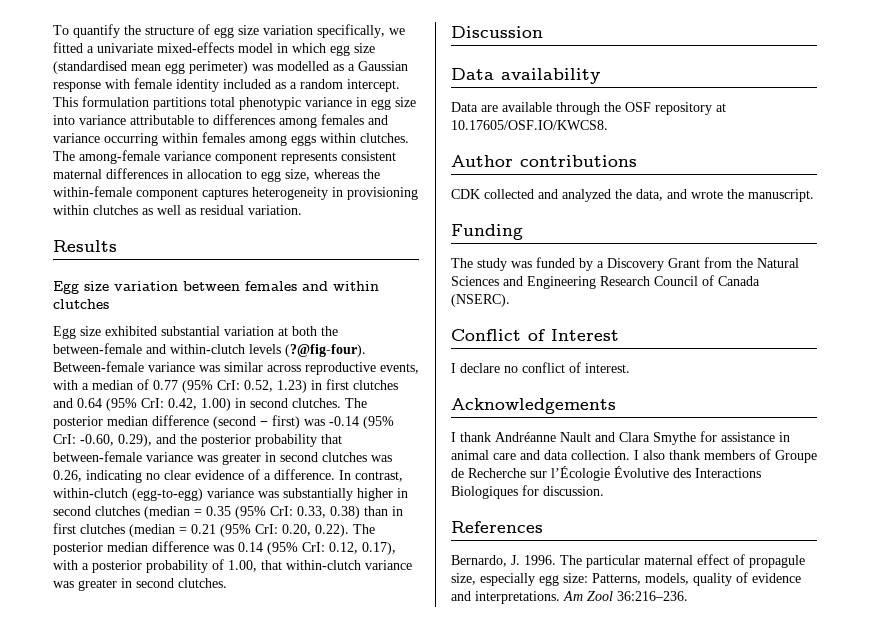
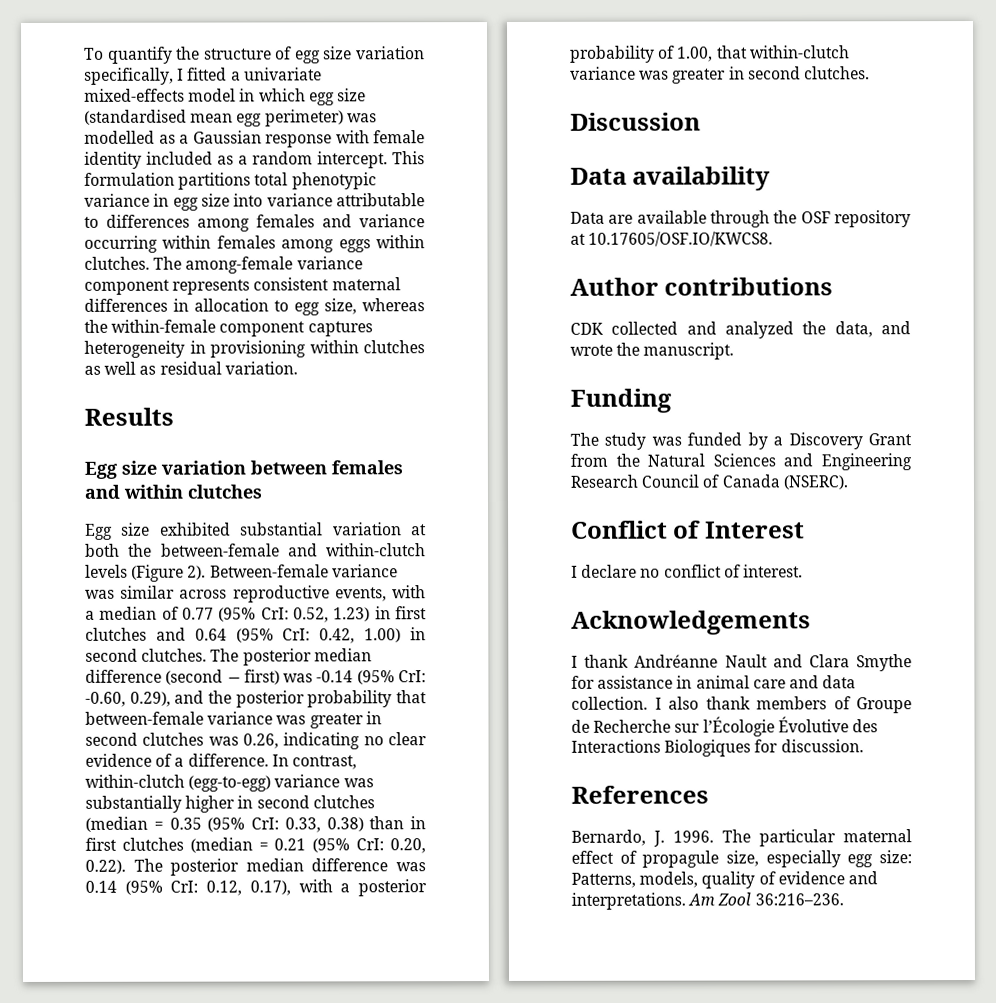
[389,28,405,35] we -> [177,68,185,81] I
[285,344,366,357] (?@fig-four). -> [131,564,207,582] (Figure 2).

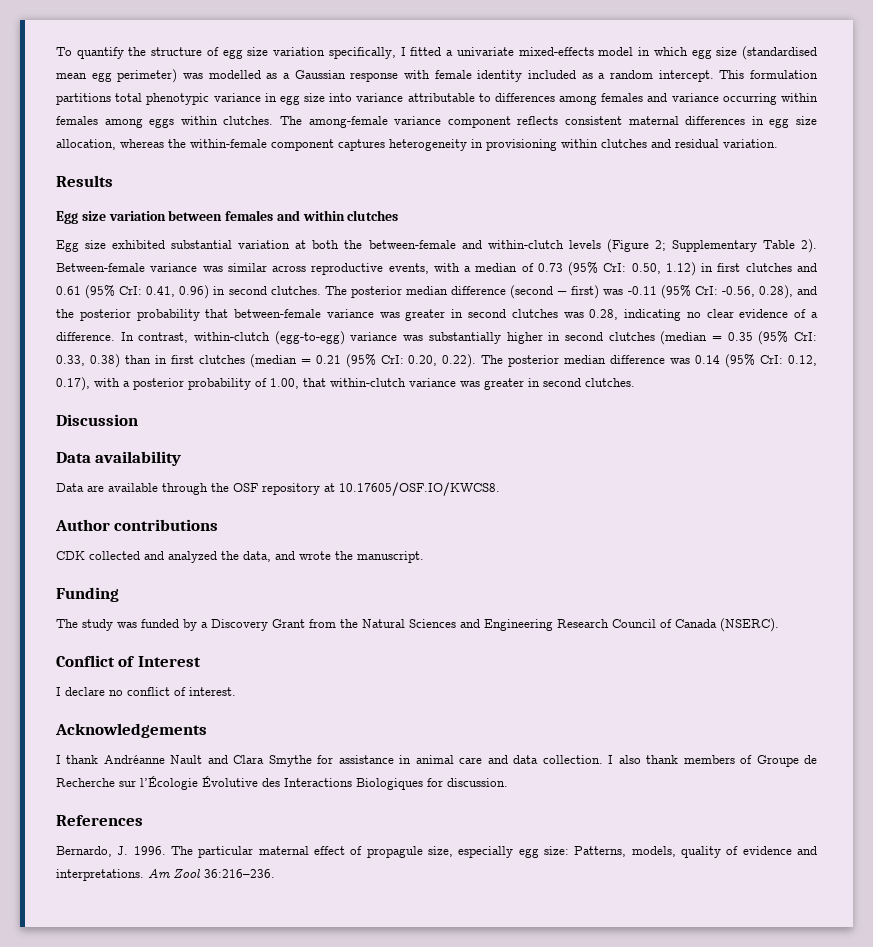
[172,279,251,295] represents -> [517,116,559,125] reflects
[194,298,357,316] allocation to egg size, -> [769,116,818,128] [56,139,116,150] egg size allocation,
[84,361,157,375] as well as -> [651,139,671,148] and
(185, 573) none -> [654,240,795,252] 2; Supplementary Table
[182,607,371,623] 0.77 (95% CrI: 0.52, 1.23) -> [537,262,696,276] 0.73 (95% CrI: 0.50, 1.12)
[194,628,402,644] 0.64 (95% CrI: 0.42, 1.00) -> [56,285,210,299] 0.61 (95% CrI: 0.41, 0.96)
[316,670,426,685] [85,691,171,707] -0.14 (95% CrI: -0.60, 0.29), -> [627,285,793,299] -0.11 (95% CrI: -0.56, 0.28),
[243,733,279,749] 0.26, -> [589,309,619,320] 0.28,

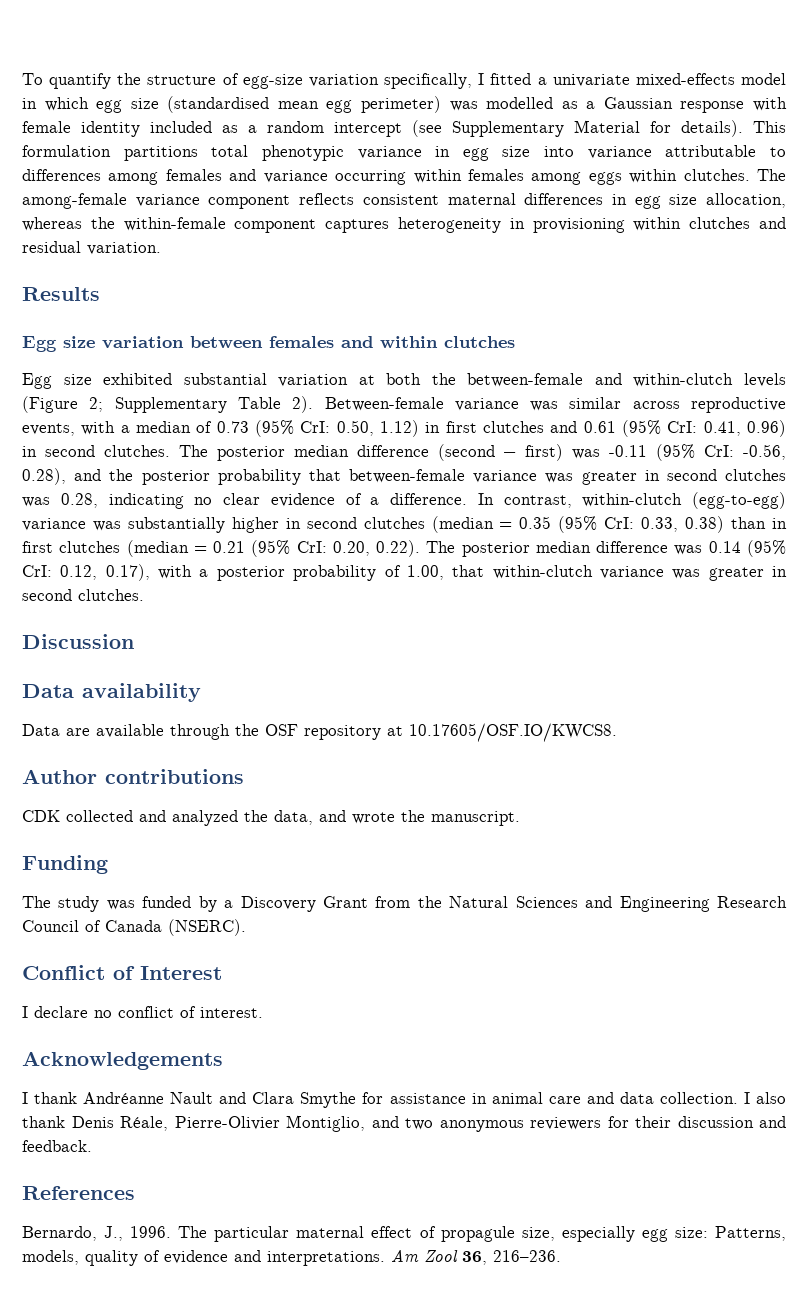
[222,47,269,59] egg size -> [242,74,303,89] egg-size
[658,70,714,82] intercept. -> [334,120,743,137] intercept (see Supplementary Material for details).
[683,755,818,767] [56,776,508,790] members of Groupe de Recherche sur l’Écologie Évolutive des Interactions Biologiques for discussion. -> [71,1115,786,1132] [22,1140,92,1152] Denis Réale, Pierre-Olivier Montiglio, and two anonymous reviewers for their discussion and feedback.
[117,846,129,855] J. -> [104,1226,124,1241] J.,
[204,869,275,878] 36:216–236. -> [462,1250,561,1265] 36, 216–236.

